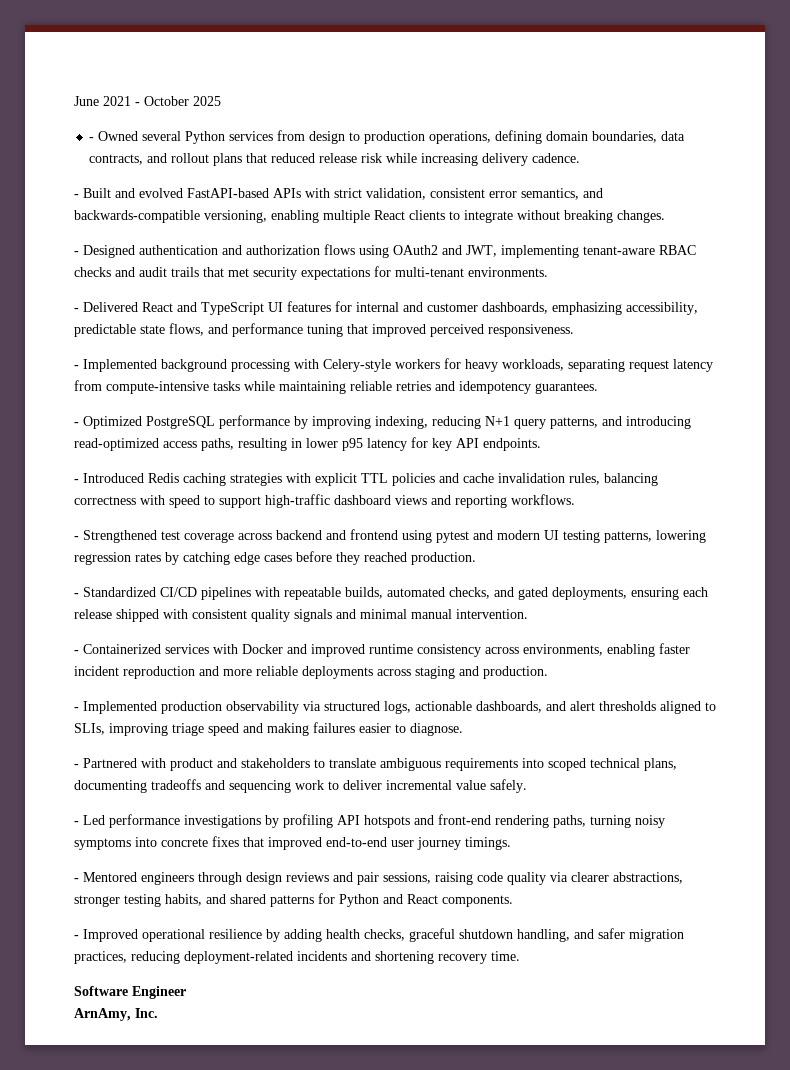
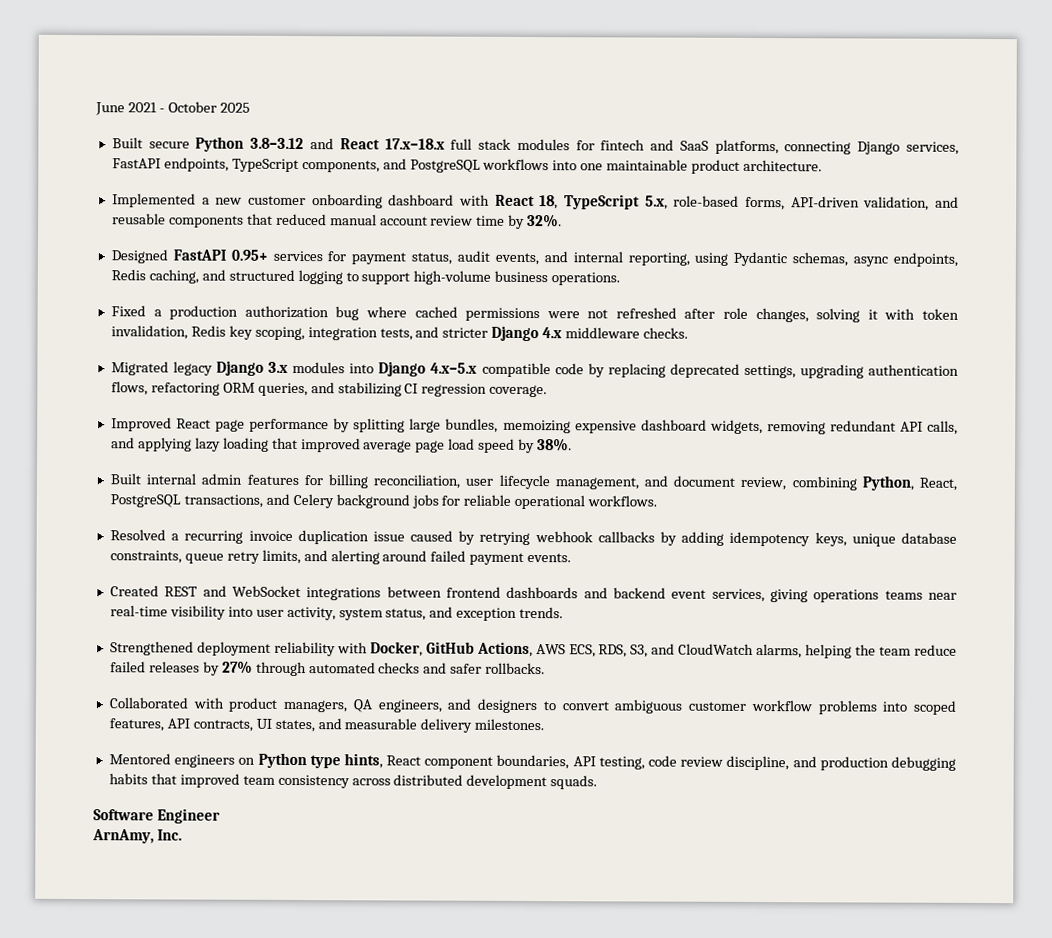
[89,130,686,144] [89,153,581,166] [74,188,603,200] [74,210,665,223] [74,244,696,258] [74,266,548,280] [74,301,698,315] [74,323,574,337] [74,358,713,372] [74,380,598,394] [74,415,691,429] [74,437,541,451] [74,473,658,486] [74,494,575,508] [74,529,706,543] [74,551,476,565] [74,587,708,600] [74,609,528,622] [74,643,690,657] [74,666,548,679] [74,701,716,714] [74,722,463,736] [74,758,677,771] [74,779,527,793] [74,814,665,828] [74,836,511,850] [74,872,683,885] [74,893,513,907] [74,928,684,942] [74,951,520,964] - Owned several Python services from design to production operations, defining domain boundaries, data contracts, and rollout plans that reduced release risk while increasing delivery cadence. // - Built and evolved FastAPI-based APIs with strict validation, consistent error semantics, and backwards-compatible versioning, enabling multiple React clients to integrate without breaking changes. // - Designed authentication and authorization flows using OAuth2 and JWT, implementing tenant-aware RBAC checks and audit trails that met security expectations for multi-tenant environments. // - Delivered React and TypeScript UI features for internal and customer dashboards, emphasizing accessibility, predictable state flows, and performance tuning that improved perceived responsiveness. // - Implemented background processing with Celery-style workers for heavy workloads, separating request latency from compute-intensive tasks while maintaining reliable retries and idempotency guarantees. // - Optimized PostgreSQL performance by improving indexing, reducing N+1 query patterns, and introducing read-optimized access paths, resulting in lower p95 latency for key API endpoints. // - Introduced Redis caching strategies with explicit TTL policies and cache invalidation rules, balancing correctness with speed to support high-traffic dashboard views and reporting workflows. // - Strengthened test coverage across backend and frontend using pytest and modern UI testing patterns, lowering regression rates by catching edge cases before they reached production. // - Standardized CI/CD pipelines with repeatable builds, automated checks, and gated deployments, ensuring each release shipped with consistent quality signals and minimal manual intervention. // - Containerized services with Docker and improved runtime consistency across environments, enabling faster incident reproduction and more reliable deployments across staging and production. // - Implemented production observability via structured logs, actionable dashboards, and alert thresholds aligned to SLIs, improving triage speed and making failures easier to diagnose. // - Partnered with product and stakeholders to translate ambiguous requirements into scoped technical plans, documenting tradeoffs and sequencing work to deliver incremental value safely. // - Led performance investigations by profiling API hotspots and front-end rendering paths, turning noisy symptoms into concrete fixes that improved end-to-end user journey timings. // - Mentored engineers through design reviews and pair sessions, raising code quality via clearer abstractions, stronger testing habits, and shared patterns for Python and React components. // - Improved operational resilience by adding health checks, graceful shutdown handling, and safer migration practices, reducing deployment-related incidents and shortening recovery time. -> [111,136,959,155] [111,157,823,174] [111,193,959,211] [111,213,563,229] [110,249,958,267] [110,269,621,286] [110,305,960,323] [110,325,689,342] [110,360,960,379] [110,381,548,398] [110,417,959,435] [110,437,573,454] [109,473,958,491] [109,493,658,510] [109,529,957,547] [109,549,572,565] [109,585,958,603] [109,605,564,621] [109,641,958,659] [109,660,546,677] [108,697,957,715] [108,718,545,733] [108,752,956,771] [108,773,598,790] Built secure Python 3.8–3.12 and React 17.x–18.x full stack modules for fintech and SaaS platforms, connecting Django services, FastAPI endpoints, TypeScript components, and PostgreSQL workflows into one maintainable product architecture. // Implemented a new customer onboarding dashboard with React 18, TypeScript 5.x, role-based forms, API-driven validation, and reusable components that reduced manual account review time by 32%. // Designed FastAPI 0.95+ services for payment status, audit events, and internal reporting, using Pydantic schemas, async endpoints, Redis caching, and structured logging to support high-volume business operations. // Fixed a production authorization bug where cached permissions were not refreshed after role changes, solving it with token invalidation, Redis key scoping, integration tests, and stricter Django 4.x middleware checks. // Migrated legacy Django 3.x modules into Django 4.x–5.x compatible code by replacing deprecated settings, upgrading authentication flows, refactoring ORM queries, and stabilizing CI regression coverage. // Improved React page performance by splitting large bundles, memoizing expensive dashboard widgets, removing redundant API calls, and applying lazy loading that improved average page load speed by 38%. // Built internal admin features for billing reconciliation, user lifecycle management, and document review, combining Python, React, PostgreSQL transactions, and Celery background jobs for reliable operational workflows. // Resolved a recurring invoice duplication issue caused by retrying webhook callbacks by adding idempotency keys, unique database constraints, queue retry limits, and alerting around failed payment events. // Created REST and WebSocket integrations between frontend dashboards and backend event services, giving operations teams near real-time visibility into user activity, system status, and exception trends. // Strengthened deployment reliability with Docker, GitHub Actions, AWS ECS, RDS, S3, and CloudWatch alarms, helping the team reduce failed releases by 27% through automated checks and safer rollbacks. // Collaborated with product managers, QA engineers, and designers to convert ambiguous customer workflow problems into scoped features, API contracts, UI states, and measurable delivery milestones. // Mentored engineers on Python type hints, React component boundaries, API testing, code review discipline, and production debugging habits that improved team consistency across distributed development squads.

